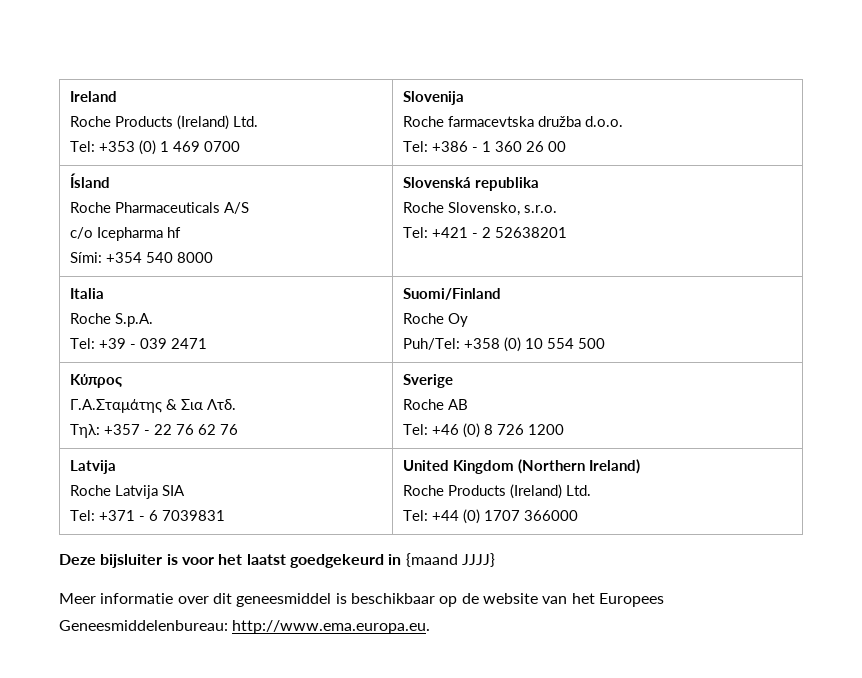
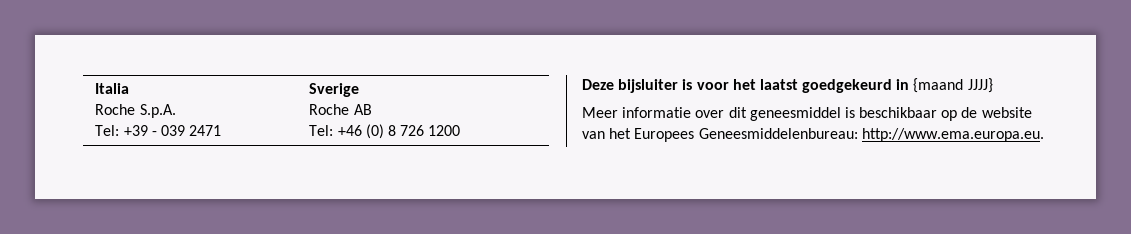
[70,91,118,102] [70,115,259,130] [70,140,241,155] [403,91,465,105] [403,116,624,127] [403,141,567,152] [70,173,111,188] [70,202,250,214] [70,227,182,241] [70,252,214,263] [403,177,540,191] [403,202,558,216] [403,227,568,238] Ireland // Roche Products (Ireland) Ltd. // Tel: +353 (0) 1 469 0700 | Slovenija // Roche farmacevtska družba d.o.o. // Tel: +386 - 1 360 26 00 // Ísland // Roche Pharmaceuticals A/S // c/o Icepharma hf // Sími: +354 540 8000 | Slovenská republika // Roche Slovensko, s.r.o. // Tel: +421 - 2 52638201 // -> (95, 88) none
[403,288,502,300] [403,313,469,327] [403,337,606,352] [70,374,123,388] [70,399,237,413] [70,424,239,438] | Suomi/Finland // Roche Oy // Puh/Tel: +358 (0) 10 554 500 // Kύπρος // Γ.Α.Σταμάτης & Σια Λτδ. // Τηλ: +357 - 22 76 62 76 -> (222, 130) none
[70,460,117,474] [70,485,186,499] [70,510,226,521] [403,459,641,474] [403,484,592,499] [403,509,579,524] // Latvija // Roche Latvija SIA // Tel: +371 - 6 7039831 | United Kingdom (Northern Ireland) // Roche Products (Ireland) Ltd. // Tel: +44 (0) 1707 366000 -> (461, 130) none

